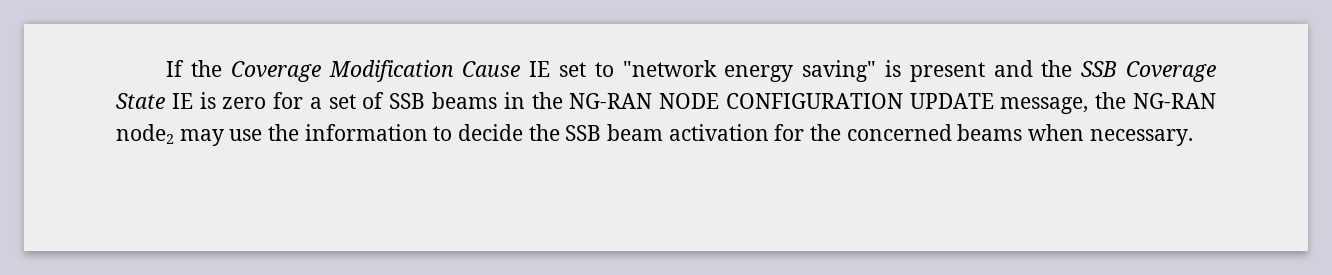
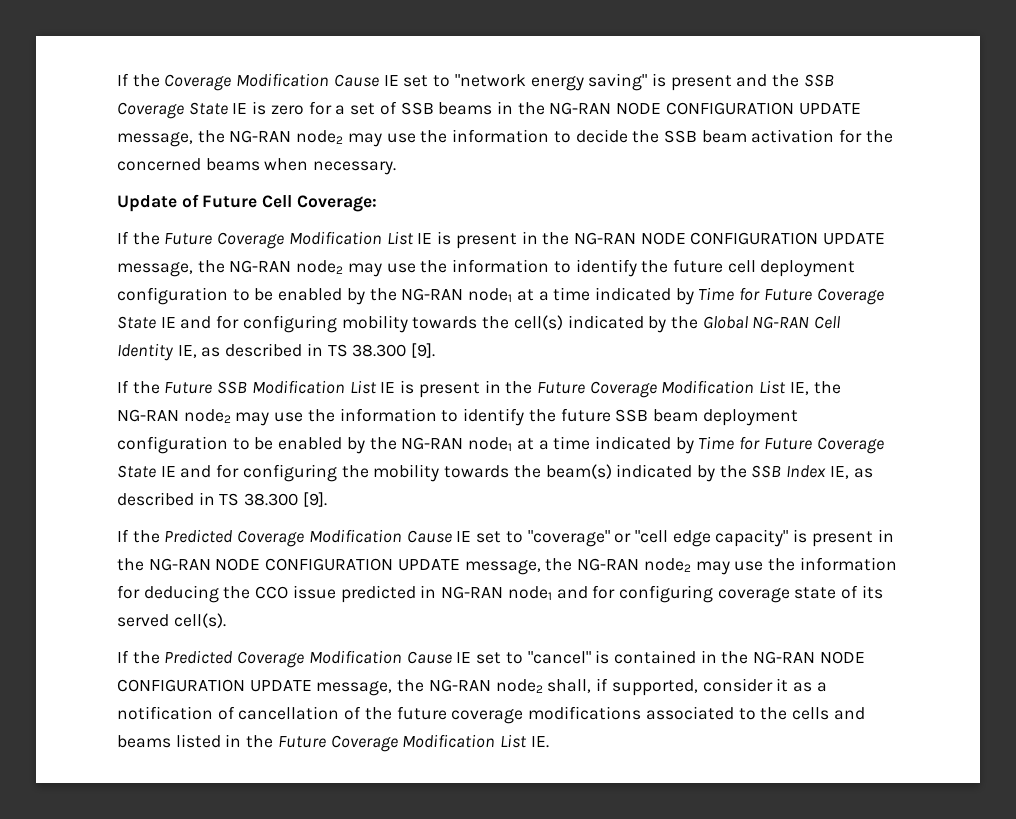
(1193, 137) none -> [117,194,377,212] [117,231,886,249] [117,259,856,277] [117,287,884,305] [117,315,841,333] [117,343,436,361] [117,380,841,398] [117,408,798,426] [117,436,884,454] [117,464,873,482] [117,492,327,507] [117,529,894,547] [117,557,897,575] [117,585,883,603] [117,613,226,628] [117,650,865,668] [117,678,827,696] [117,706,865,724] [117,734,549,752] // Update of Future Cell Coverage: // If the Future Coverage Modification List IE is present in the NG-RAN NODE CONFIGURATION UPDATE message, the NG-RAN node2 may use the information to identify the future cell deployment configuration to be enabled by the NG-RAN node1 at a time indicated by Time for Future Coverage State IE and for configuring mobility towards the cell(s) indicated by the Global NG-RAN Cell Identity IE, as described in TS 38.300 [9]. // If the Future SSB Modification List IE is present in the Future Coverage Modification List IE, the NG-RAN node2 may use the information to identify the future SSB beam deployment configuration to be enabled by the NG-RAN node1 at a time indicated by Time for Future Coverage State IE and for configuring the mobility towards the beam(s) indicated by the SSB Index IE, as described in TS 38.300 [9]. // If the Predicted Coverage Modification Cause IE set to "coverage" or "cell edge capacity" is present in the NG-RAN NODE CONFIGURATION UPDATE message, the NG-RAN node2 may use the information for deducing the CCO issue predicted in NG-RAN node1 and for configuring coverage state of its served cell(s). // If the Predicted Coverage Modification Cause IE set to "cancel" is contained in the NG-RAN NODE CONFIGURATION UPDATE message, the NG-RAN node2 shall, if supported, consider it as a notification of cancellation of the future coverage modifications associated to the cells and beams listed in the Future Coverage Modification List IE.

